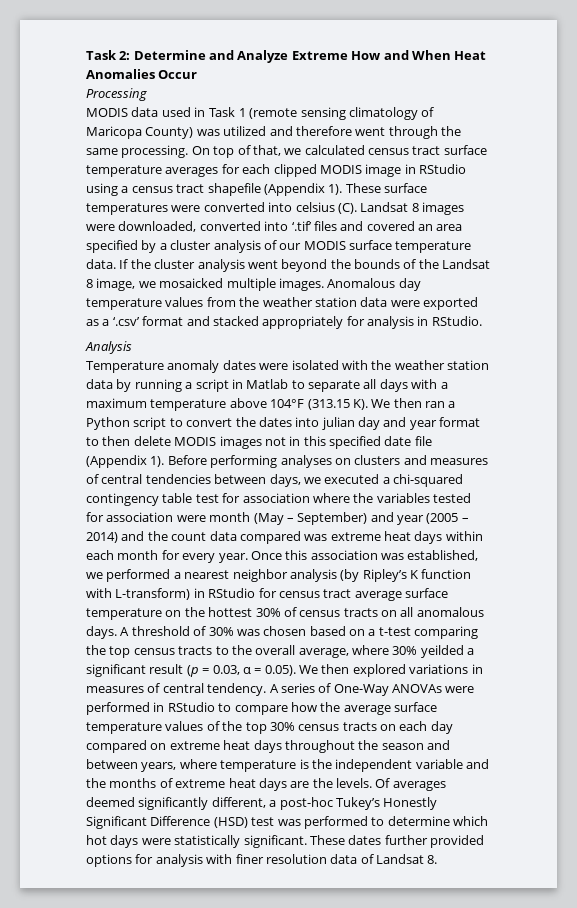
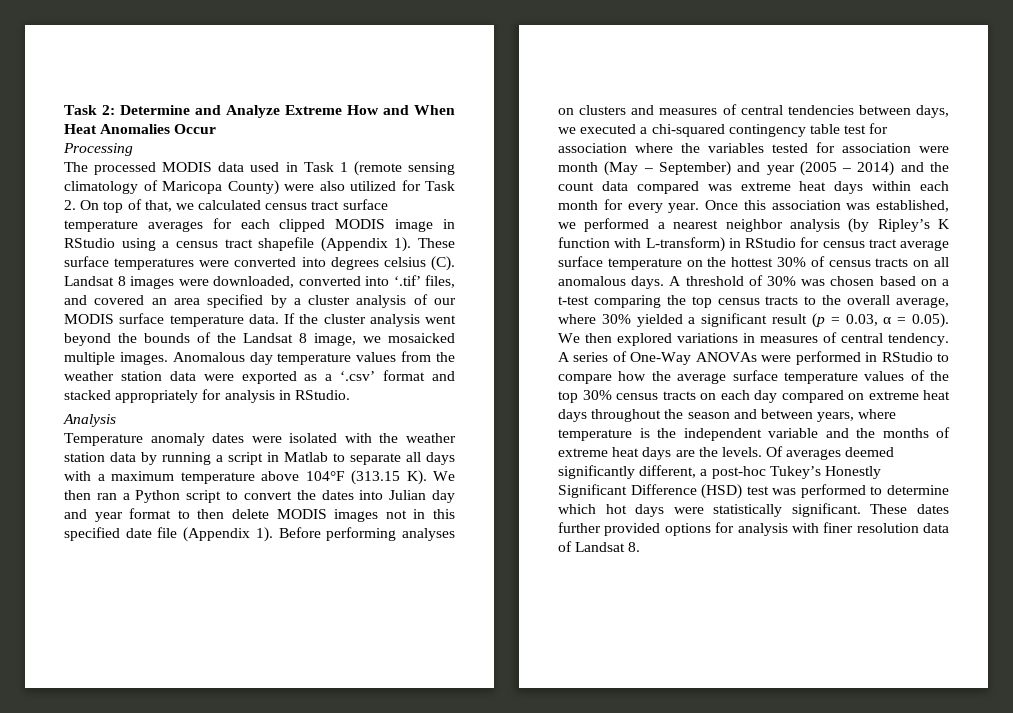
(147, 94) none -> [64,162,157,175] The processed
[196,126,461,139] [86,145,189,158] was utilized and therefore went through the same processing. -> [284,180,455,191] [64,200,76,210] were also utilized for Task 2.
(293, 207) none -> [330,257,379,270] degrees
[313,221,337,231] files -> [425,275,455,288] files,
[321,417,355,430] julian -> [389,490,427,500] Julian
[420,645,464,658] yeilded -> [636,314,683,327] yielded

